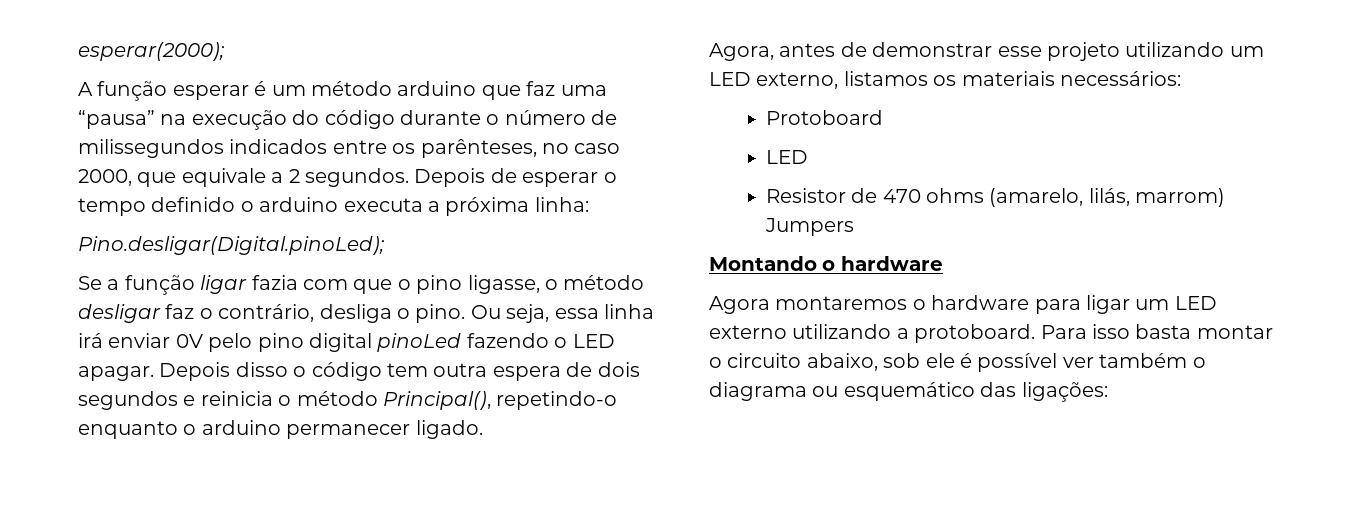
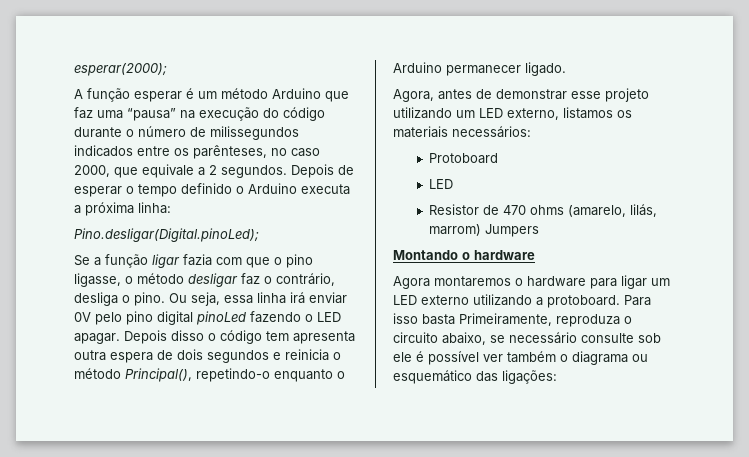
[397,81,477,96] arduino -> [272,88,321,99] Arduino
[259,197,339,212] arduino -> [248,183,297,194] Arduino
(428, 370) none -> [293,331,355,344] apresenta
[201,420,281,435] arduino -> [393,62,442,73] Arduino
[1196,325,1273,339] montar -> [459,313,620,327] Primeiramente, reproduza
(878, 362) none -> [490,332,634,344] se necessário consulte

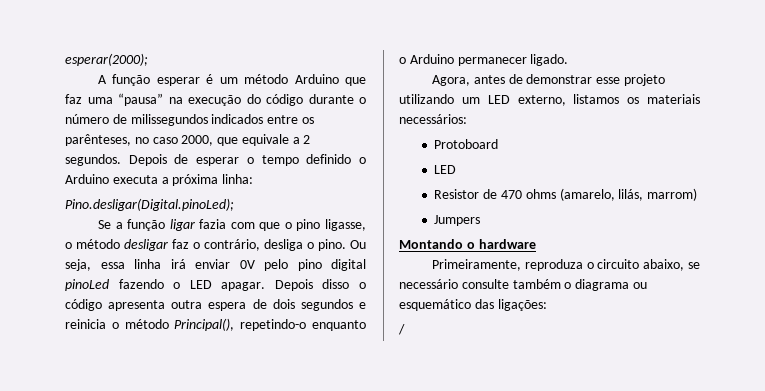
[266,331,289,341] tem -> (102, 305) none
(482, 230) none -> (698, 194) //
[393,275,670,289] [393,294,651,308] [393,313,455,325] Agora montaremos o hardware para ligar um LED externo utilizando a protoboard. Para isso basta -> (536, 244) none
[638,333,661,343] [393,351,503,365] sob ele é possível ver -> (509, 284) none
(557, 377) none -> [398,324,405,335] // /

